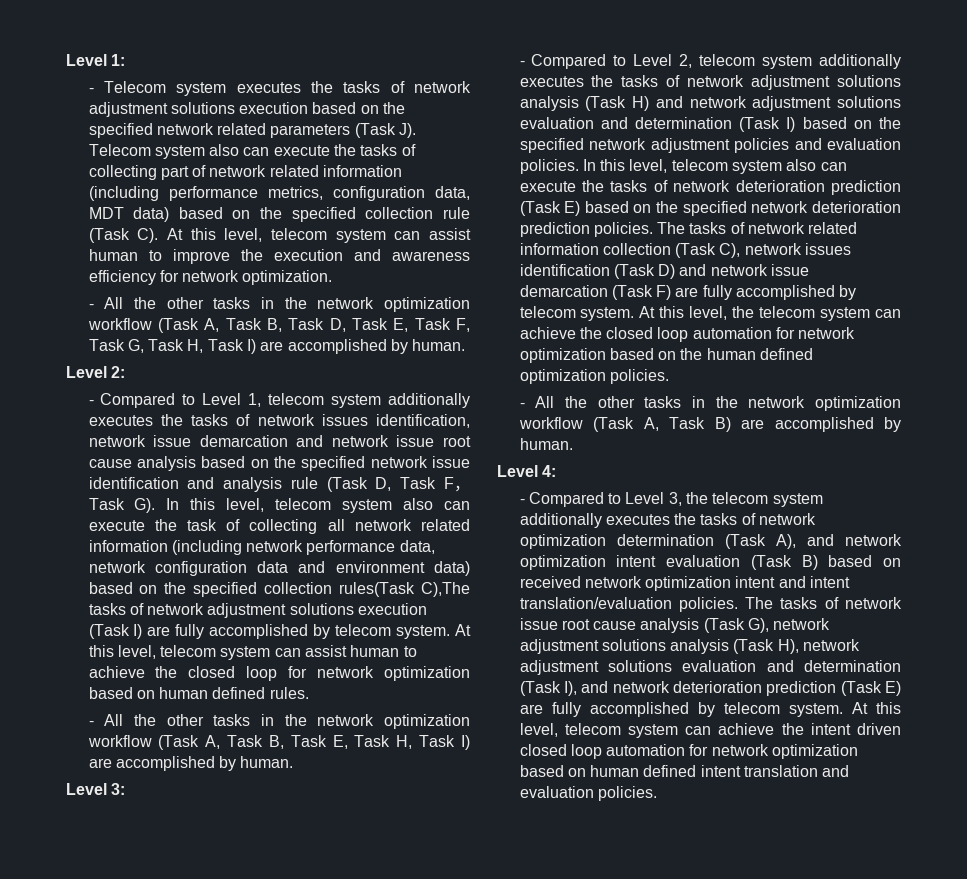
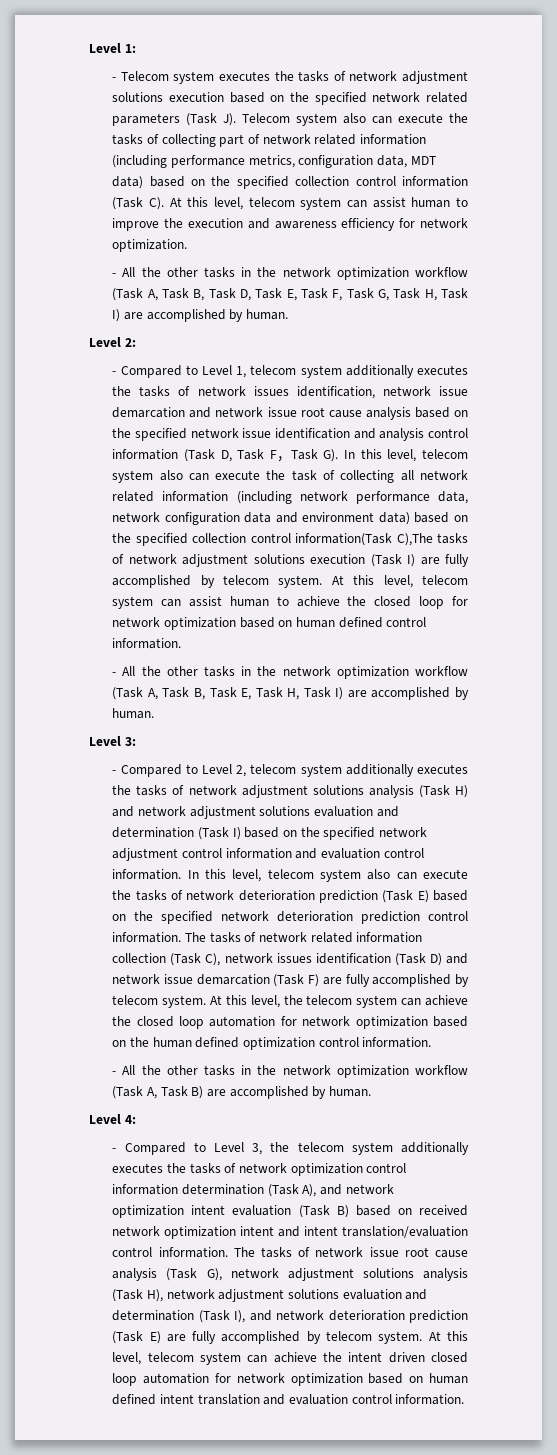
[443,207,470,219] rule -> [355,176,468,187] control information
[290,477,318,489] rule -> [428,428,469,438] [112,449,179,460] control information
[339,582,416,597] rules(Task -> [250,533,393,546] control information(Task
[269,687,309,699] rules. -> [386,617,427,627] [112,638,182,649] control information.
[734,138,901,153] [519,159,579,174] policies and evaluation policies. -> [181,848,424,859] [112,869,182,880] control information and evaluation control information.
[593,222,653,237] policies. -> [427,911,468,921] [112,932,182,943] control information.
[609,369,669,384] policies. -> [318,1037,432,1048] control information.
(606, 541) none -> [366,1163,407,1173] [112,1184,179,1195] control information
[678,597,738,612] policies. -> [112,1247,228,1258] control information.
[597,786,657,801] policies. -> [351,1394,465,1405] control information.

